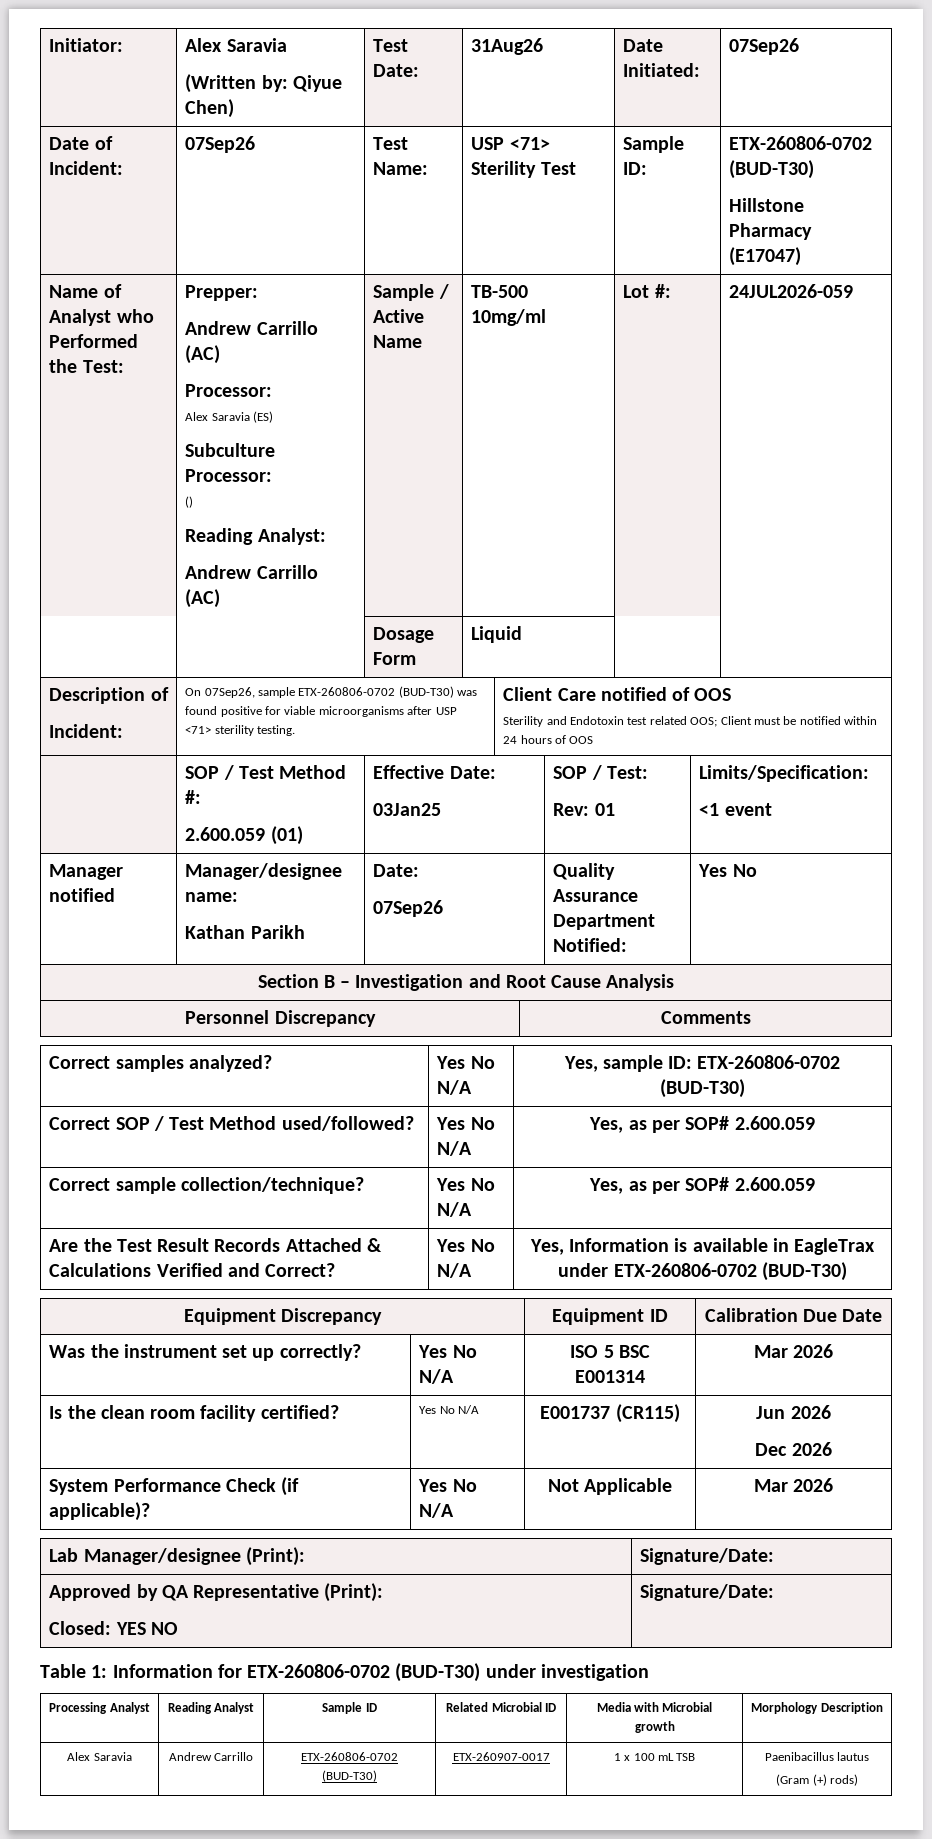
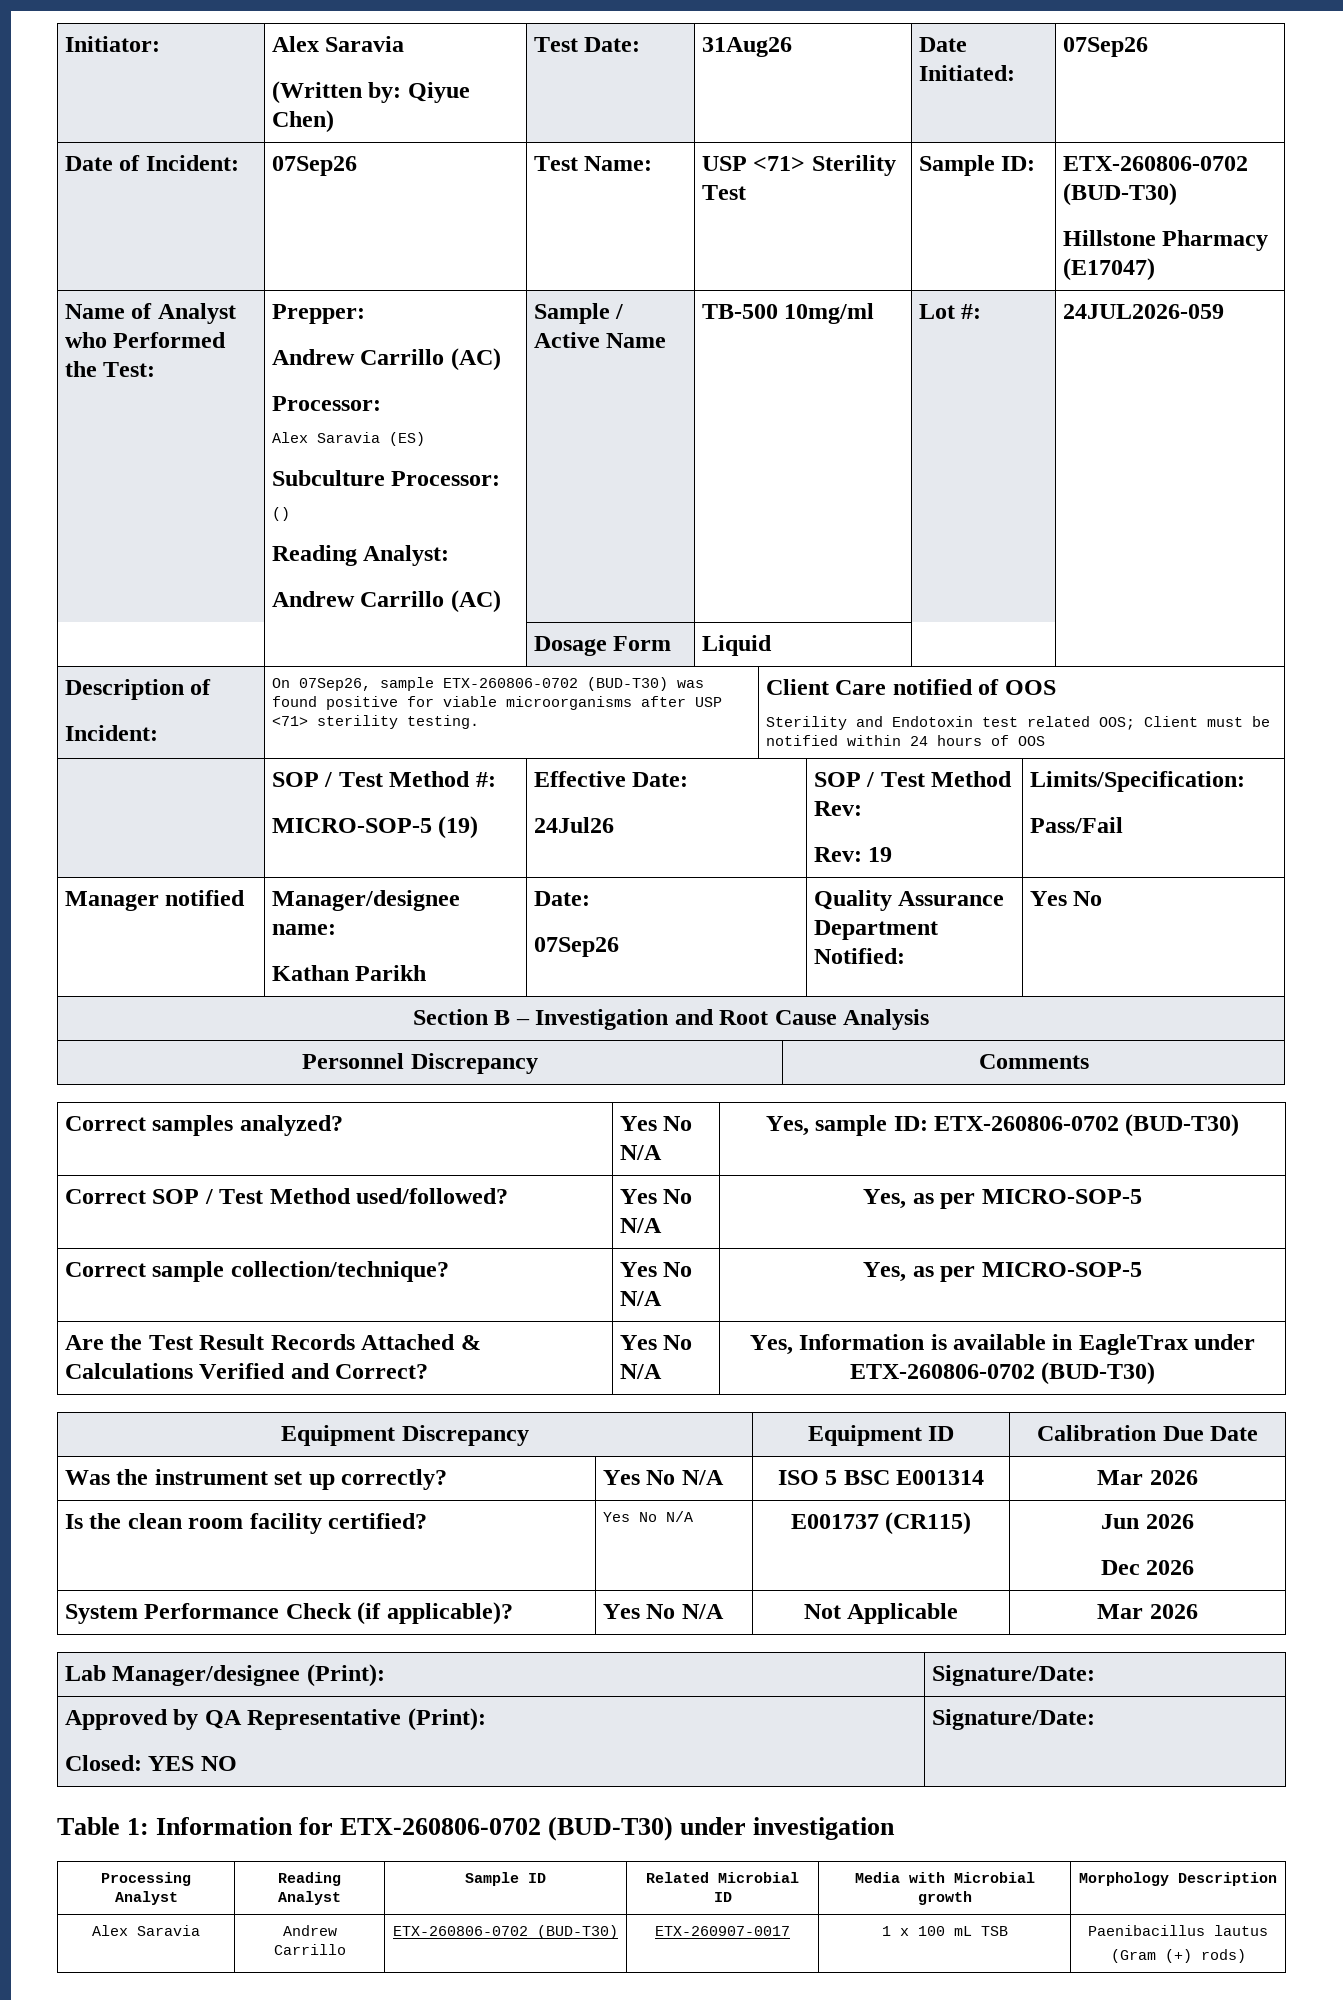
[185,826,303,845] 2.600.059 (01) -> [272,816,479,839] MICRO-SOP-5 (19)
[373,803,442,816] [553,765,648,780] [553,803,615,816] 03Jan25 | SOP / Test: // Rev: 01 -> [534,817,615,833] [814,771,1013,787] [814,801,863,816] [814,847,893,862] 24Jul26 | SOP / Test Method Rev: // Rev: 19
[699,803,772,816] <1 event -> [1030,817,1124,833] Pass/Fail
[685,1116,815,1130] SOP# 2.600.059 -> [981,1189,1142,1204] MICRO-SOP-5
[685,1177,815,1191] SOP# 2.600.059 -> [981,1262,1142,1277] MICRO-SOP-5

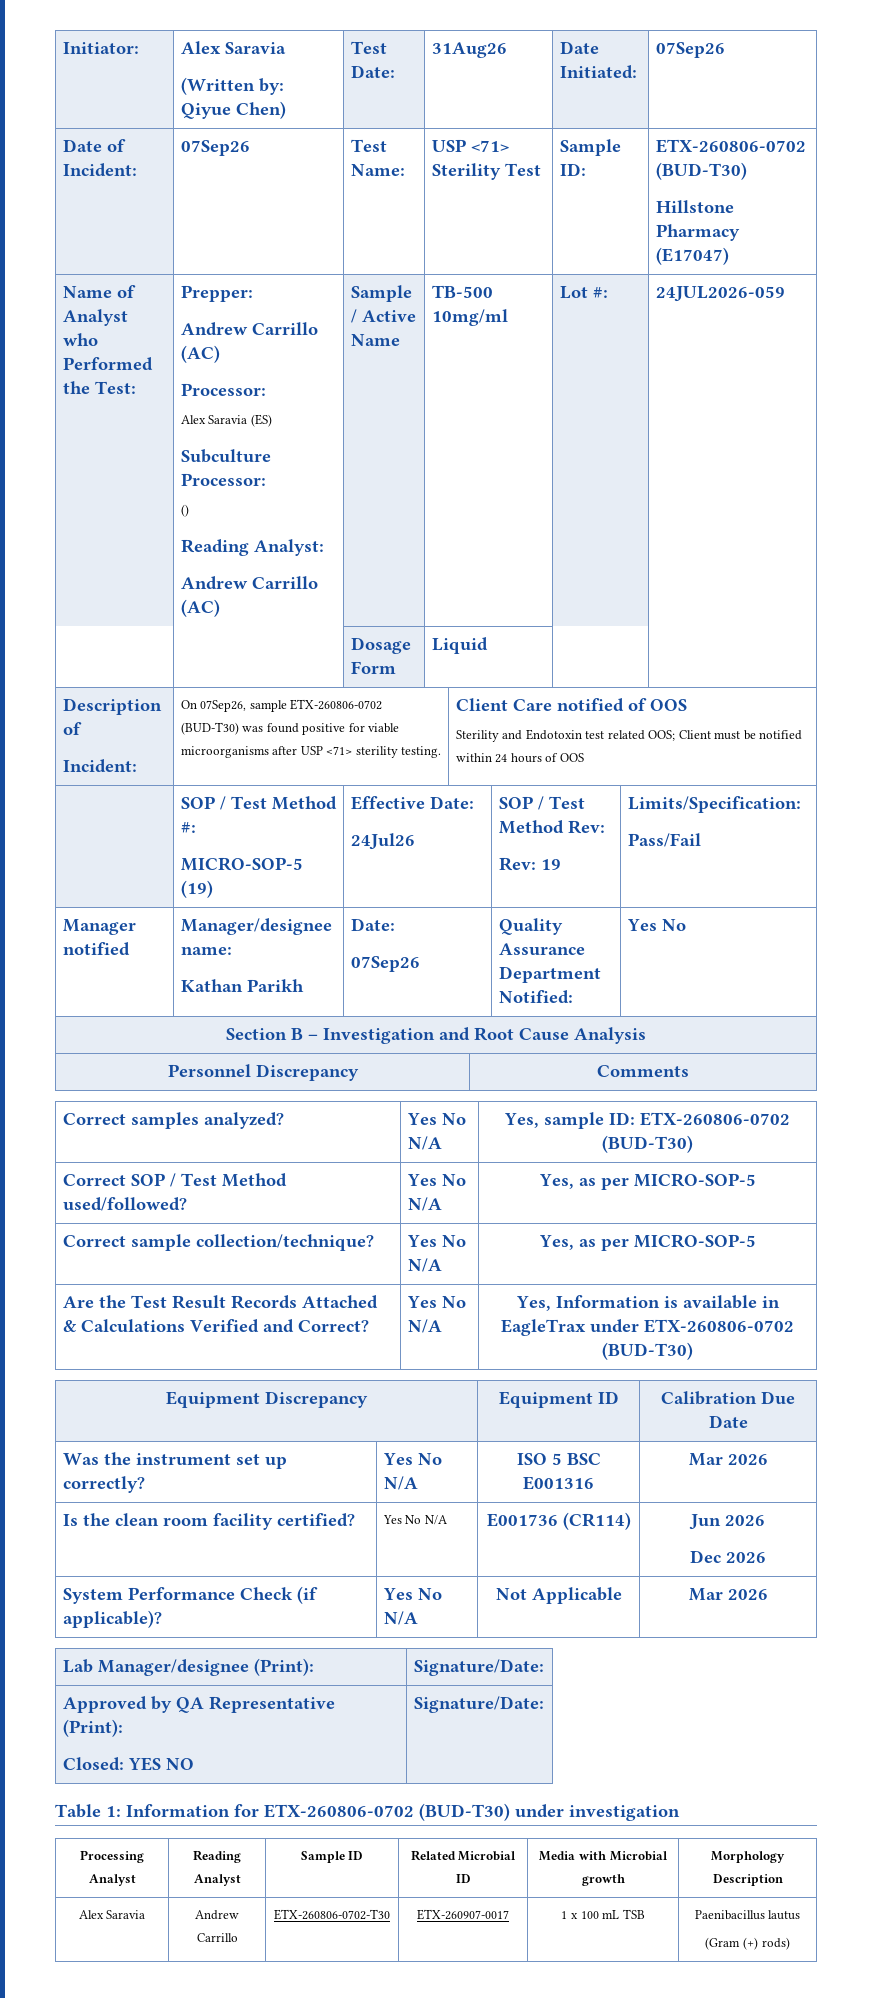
[896,1470,985,1485] E001314 -> [523,1476,594,1490] E001316
[790,1512,972,1535] E001737 (CR115) -> [486,1512,631,1530] E001736 (CR114)
[392,1925,618,1939] ETX-260806-0702 (BUD-T30) -> [274,1909,390,1920] ETX-260806-0702-T30

